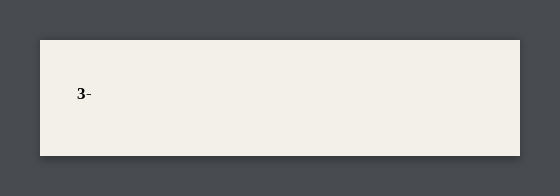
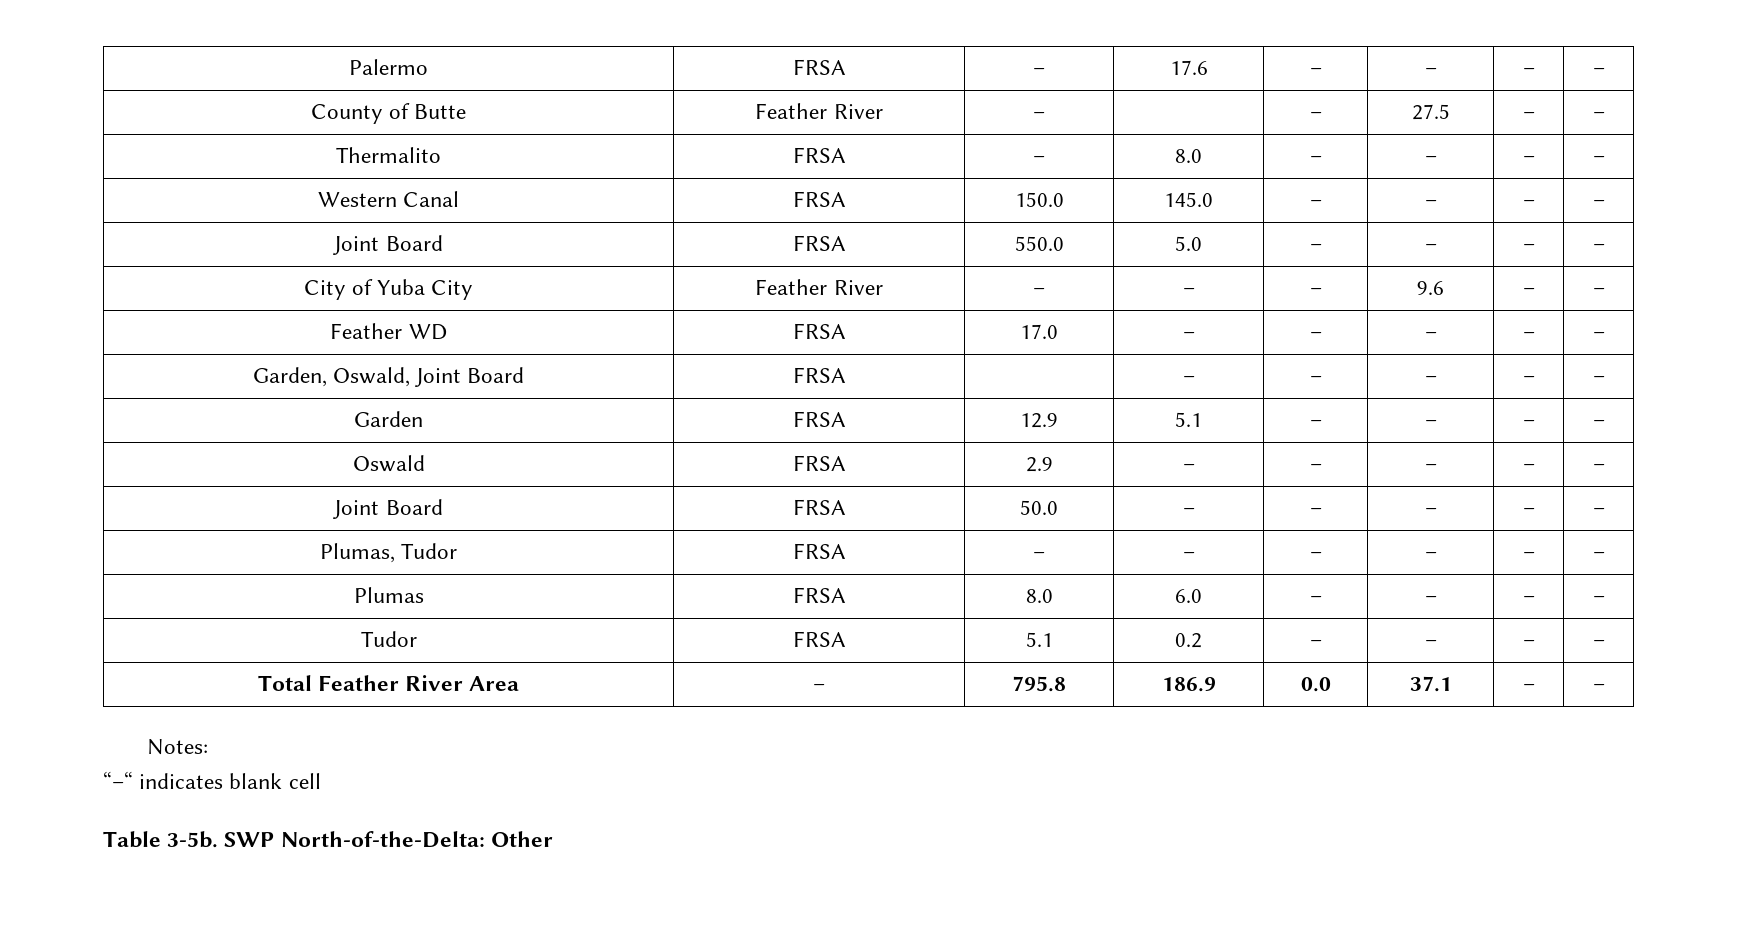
[77,88,92,99] 3- -> [349,59,428,75] [793,59,846,75] [1033,68,1045,75] [1169,60,1208,75] [1309,68,1322,75] [1424,68,1437,75] [1522,68,1535,75] [1592,68,1605,75] [310,103,467,124] [755,103,883,119] [1033,112,1045,119] [1309,112,1322,119] [1411,104,1450,120] [1522,112,1535,119] [1592,112,1605,119] [336,147,441,163] [793,147,846,163] [1033,156,1045,163] [1175,149,1202,163] [1309,156,1322,163] [1424,156,1437,163] [1522,156,1535,163] [1592,156,1605,163] [317,191,460,207] [793,191,846,207] [1014,192,1064,207] [1164,192,1213,207] [1309,200,1322,207] [1424,200,1437,207] [1522,200,1535,207] [1592,200,1605,207] [333,235,443,255] [793,235,846,251] [1014,236,1064,251] [1175,236,1202,251] [1309,244,1322,251] [1424,244,1437,251] [1522,244,1535,251] [1592,244,1605,251] [303,279,474,300] [755,279,883,295] [1033,288,1045,295] [1182,288,1195,295] [1309,288,1322,295] [1417,281,1444,295] [1522,288,1535,295] [1592,288,1605,295] [330,323,447,340] [793,323,846,339] [1020,324,1058,339] [1182,332,1195,339] [1309,332,1322,339] [1424,332,1437,339] [1522,332,1535,339] [1592,332,1605,339] [252,367,525,387] [793,367,846,383] [1182,376,1195,383] [1309,376,1322,383] [1424,376,1437,383] [1522,376,1535,383] [1592,376,1605,383] [354,411,423,427] [793,411,846,427] [1020,413,1058,428] [1175,412,1202,427] [1309,420,1322,427] [1424,420,1437,427] [1522,420,1535,427] [1592,420,1605,427] [352,455,425,472] [793,455,846,471] [1025,457,1053,472] [1182,464,1195,471] [1309,464,1322,471] [1424,464,1437,471] [1522,464,1535,471] [1592,464,1605,471] [333,499,443,519] [793,499,846,515] [1020,500,1058,515] [1182,508,1195,515] [1309,508,1322,515] [1424,508,1437,515] [1522,508,1535,515] [1592,508,1605,515] [319,543,458,563] [793,543,846,559] [1033,552,1045,559] [1182,552,1195,559] [1309,552,1322,559] [1424,552,1437,559] [1522,552,1535,559] [1592,552,1605,559] [353,587,424,603] [793,587,846,603] [1025,589,1053,603] [1175,589,1202,603] [1309,596,1322,603] [1424,596,1437,603] [1522,596,1535,603] [1592,596,1605,603] [360,631,417,647] [793,631,846,647] [1025,632,1053,647] [1175,633,1202,648] [1309,640,1322,647] [1424,640,1437,647] [1522,640,1535,647] [1592,640,1605,647] [257,675,520,691] [813,684,825,691] [1012,676,1066,692] [1161,677,1216,692] [1300,677,1331,692] [1409,676,1452,692] [1522,684,1535,691] [1592,684,1605,691] [147,739,209,755] [103,771,321,789] [103,831,553,848] Palermo | FRSA | – | 17.6 | – | – | – | – // County of Butte | Feather River | – | | – | 27.5 | – | – // Thermalito | FRSA | – | 8.0 | – | – | – | – // Western Canal | FRSA | 150.0 | 145.0 | – | – | – | – // Joint Board | FRSA | 550.0 | 5.0 | – | – | – | – // City of Yuba City | Feather River | – | – | – | 9.6 | – | – // Feather WD | FRSA | 17.0 | – | – | – | – | – // Garden, Oswald, Joint Board | FRSA | | – | – | – | – | – // Garden | FRSA | 12.9 | 5.1 | – | – | – | – // Oswald | FRSA | 2.9 | – | – | – | – | – // Joint Board | FRSA | 50.0 | – | – | – | – | – // Plumas, Tudor | FRSA | – | – | – | – | – | – // Plumas | FRSA | 8.0 | 6.0 | – | – | – | – // Tudor | FRSA | 5.1 | 0.2 | – | – | – | – // Total Feather River Area | – | 795.8 | 186.9 | 0.0 | 37.1 | – | – // Notes: // “–“ indicates blank cell // Table 3-5b. SWP North-of-the-Delta: Other

